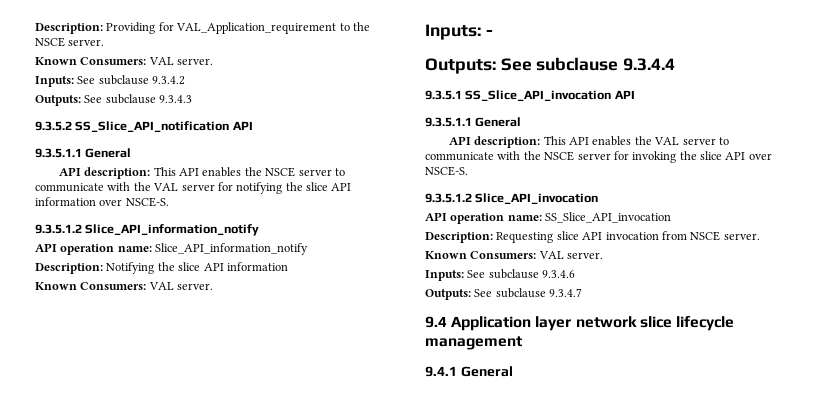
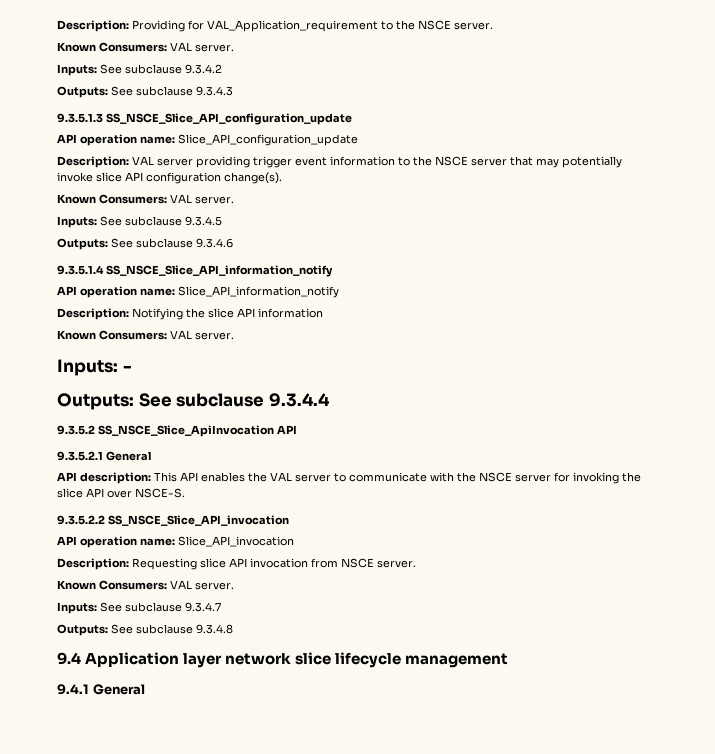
[35,121,253,133] [35,148,132,158] [58,167,345,179] [35,182,352,194] [35,197,169,207] [35,224,260,236] 9.3.5.2 SS_Slice_API_notification API // 9.3.5.1.1 General // API description: This API enables the NSCE server to communicate with the VAL server for notifying the slice API information over NSCE-S. // 9.3.5.1.2 Slice_API_information_notify -> [57,113,352,125] [57,134,358,146] [57,156,622,168] [57,172,282,184] [57,194,234,204] [57,216,222,228] [57,238,233,250] [57,265,333,277] 9.3.5.1.3 SS_NSCE_Slice_API_configuration_update // API operation name: Slice_API_configuration_update // Description: VAL server providing trigger event information to the NSCE server that may potentially invoke slice API configuration change(s). // Known Consumers: VAL server. // Inputs: See subclause 9.3.4.5 // Outputs: See subclause 9.3.4.6 // 9.3.5.1.4 SS_NSCE_Slice_API_information_notify
[425,90,635,102] [425,117,472,127] 9.3.5.1 SS_Slice_API_invocation API // 9.3.5.1.1 -> [57,425,297,437] [57,451,103,461] 9.3.5.2 SS_NSCE_Slice_ApiInvocation API // 9.3.5.2.1
[425,193,599,205] [425,212,672,224] 9.3.5.1.2 Slice_API_invocation // API operation name: SS_Slice_API_invocation -> [57,515,289,526] [57,536,294,548] 9.3.5.2.2 SS_NSCE_Slice_API_invocation // API operation name: Slice_API_invocation
[542,270,576,278] [425,288,583,300] 9.3.4.6 // Outputs: See subclause 9.3.4.7 -> [185,602,221,612] [57,624,233,636] 9.3.4.7 // Outputs: See subclause 9.3.4.8

